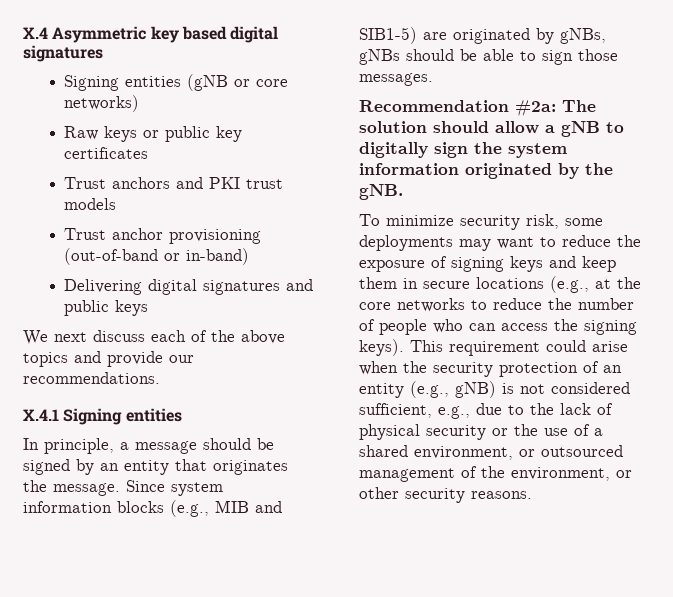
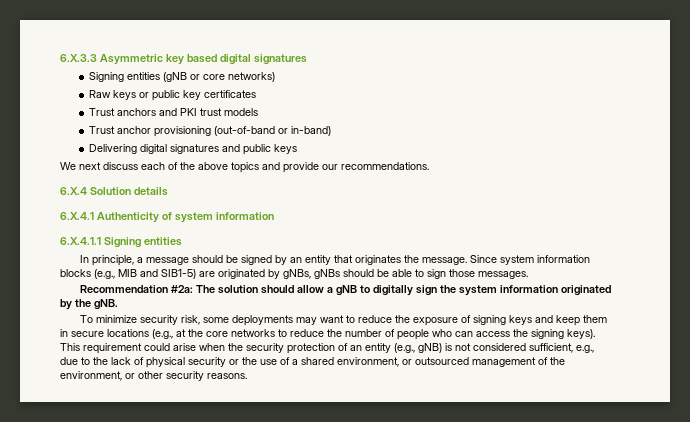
[23,27,48,39] X.4 -> [60,54,97,62] 6.X.3.3
[23,409,59,421] X.4.1 -> [60,187,168,196] [60,212,274,223] [60,237,101,245] 6.X.4 Solution details // 6.X.4.1 Authenticity of system information // 6.X.4.1.1

